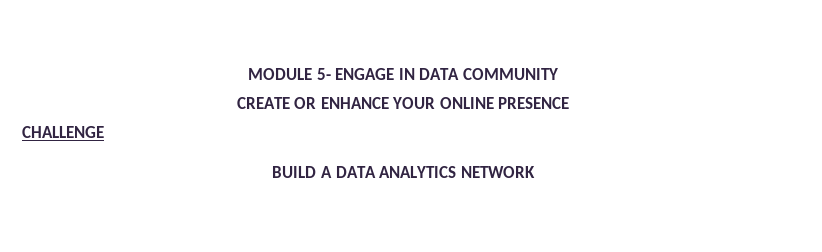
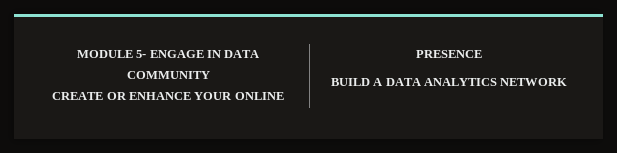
[22,126,104,138] // CHALLENGE -> (482, 54) none

